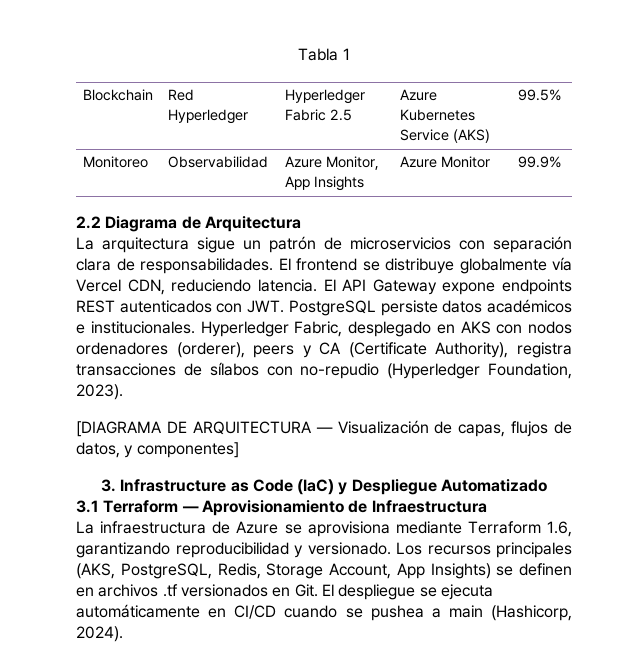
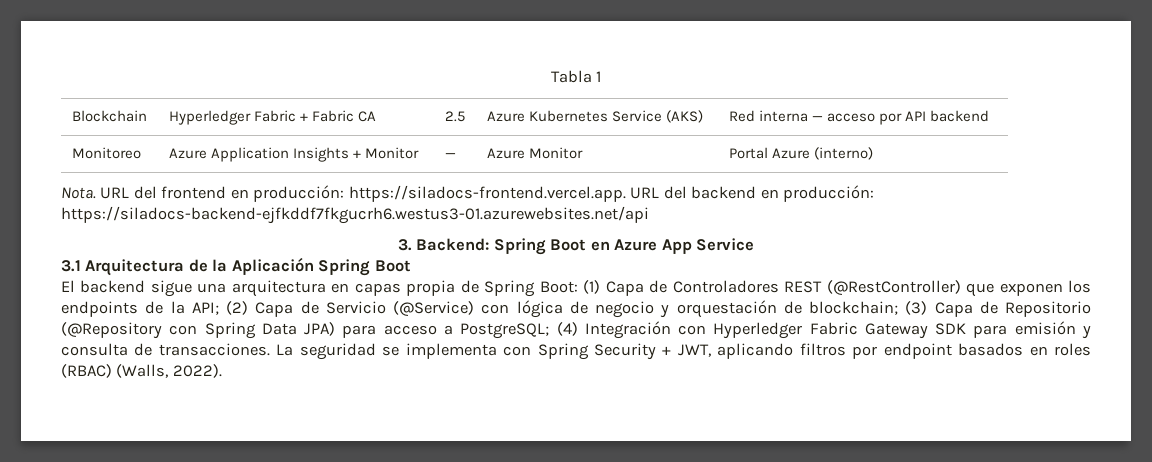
[168,89,195,101] [168,109,249,124] [285,89,366,104] [285,109,327,121] | Red Hyperledger | Hyperledger Fabric -> [168,110,376,125] | Hyperledger Fabric + Fabric CA |
[518,89,563,101] [83,156,149,168] [168,156,269,168] [285,156,380,170] [285,176,365,191] [400,156,491,168] [518,156,563,168] [76,216,301,232] [76,236,572,253] [76,257,572,274] [76,279,572,295] [76,299,572,316] [76,321,572,337] [76,342,572,358] [76,362,572,379] [76,384,123,400] [76,420,572,437] [76,442,239,458] [100,479,548,495] [76,500,487,516] [76,521,572,537] [76,542,572,558] [76,563,572,579] [76,584,493,600] [76,604,572,621] [76,626,123,642] 99.5% // Monitoreo | Observabilidad | Azure Monitor, App Insights | Azure Monitor | 99.9% // 2.2 Diagrama de Arquitectura // La arquitectura sigue un patrón de microservicios con separación clara de responsabilidades. El frontend se distribuye globalmente vía Vercel CDN, reduciendo latencia. El API Gateway expone endpoints REST autenticados con JWT. PostgreSQL persiste datos académicos e institucionales. Hyperledger Fabric, desplegado en AKS con nodos ordenadores (orderer), peers y CA (Certificate Authority), registra transacciones de sílabos con no-repudio (Hyperledger Foundation, 2023). // [DIAGRAMA DE ARQUITECTURA — Visualización de capas, flujos de datos, y componentes] // 3. Infrastructure as Code (IaC) y Despliegue Automatizado // 3.1 Terraform — Aprovisionamiento de Infraestructura // La infraestructura de Azure se aprovisiona mediante Terraform 1.6, garantizando reproducibilidad y versionado. Los recursos principales (AKS, PostgreSQL, Redis, Storage Account, App Insights) se definen en archivos .tf versionados en Git. El despliegue se ejecuta automáticamente en CI/CD cuando se pushea a main (Hashicorp, 2024). -> [728,110,989,125] [71,147,141,159] [168,147,419,162] [444,153,456,158] [486,147,583,159] [728,147,873,160] [61,185,875,202] [61,206,649,224] [397,238,755,255] [61,257,411,276] [61,280,1092,297] [61,300,1091,318] [61,321,1092,339] [61,343,1092,360] [61,364,222,378] Red interna — acceso por API backend // Monitoreo | Azure Application Insights + Monitor | — | Azure Monitor | Portal Azure (interno) // Nota. URL del frontend en producción: https://siladocs-frontend.vercel.app. URL del backend en producción: https://siladocs-backend-ejfkddf7fkgucrh6.westus3-01.azurewebsites.net/api // 3. Backend: Spring Boot en Azure App Service // 3.1 Arquitectura de la Aplicación Spring Boot // El backend sigue una arquitectura en capas propia de Spring Boot: (1) Capa de Controladores REST (@RestController) que exponen los endpoints de la API; (2) Capa de Servicio (@Service) con lógica de negocio y orquestación de blockchain; (3) Capa de Repositorio (@Repository con Spring Data JPA) para acceso a PostgreSQL; (4) Integración con Hyperledger Fabric Gateway SDK para emisión y consulta de transacciones. La seguridad se implementa con Spring Security + JWT, aplicando filtros por endpoint basados en roles (RBAC) (Walls, 2022).

